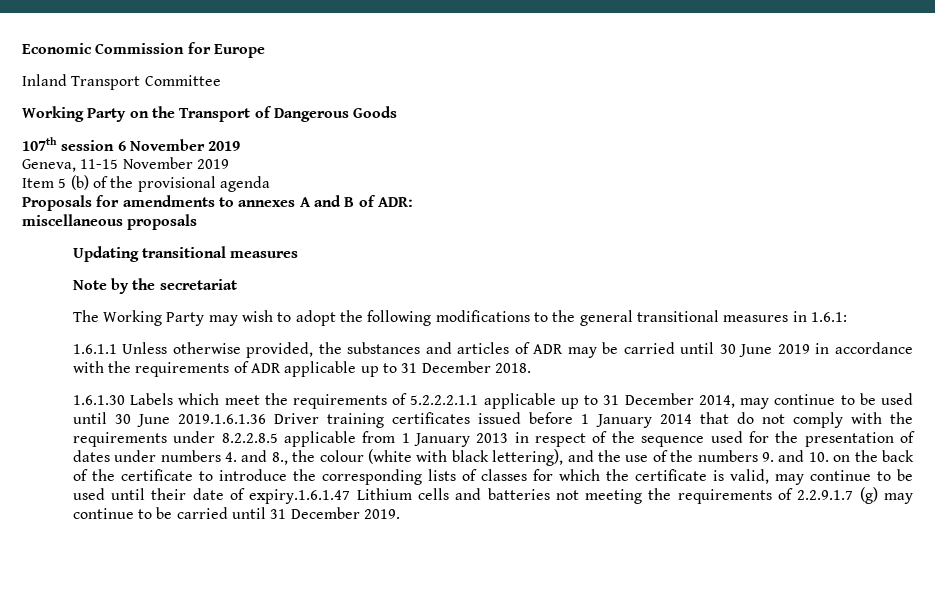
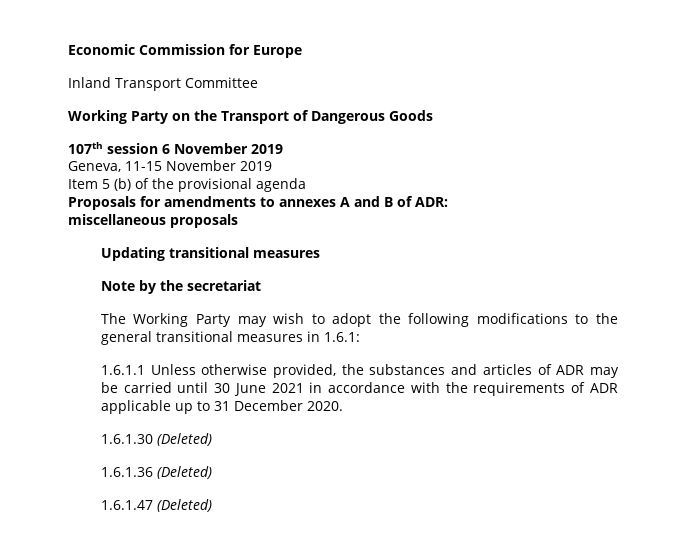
[777,344,810,354] 2019 -> [271,383,304,393] 2021
[495,363,532,373] 2018. -> [306,401,343,411] 2020.
[130,393,914,409] [72,412,914,428] [72,431,916,447] [72,449,915,466] [72,469,913,485] [72,487,914,504] [72,507,401,519] Labels which meet the requirements of 5.2.2.2.1.1 applicable up to 31 December 2014, may continue to be used until 30 June 2019.1.6.1.36 Driver training certificates issued before 1 January 2014 that do not comply with the requirements under 8.2.2.8.5 applicable from 1 January 2013 in respect of the sequence used for the presentation of dates under numbers 4. and 8., the colour (white with black lettering), and the use of the numbers 9. and 10. on the back of the certificate to introduce the corresponding lists of classes for which the certificate is valid, may continue to be used until their date of expiry.1.6.1.47 Lithium cells and batteries not meeting the requirements of 2.2.9.1.7 (g) may continue to be carried until 31 December 2019. -> [156,433,212,446] [100,466,212,479] [100,499,212,512] (Deleted) // 1.6.1.36 (Deleted) // 1.6.1.47 (Deleted)

